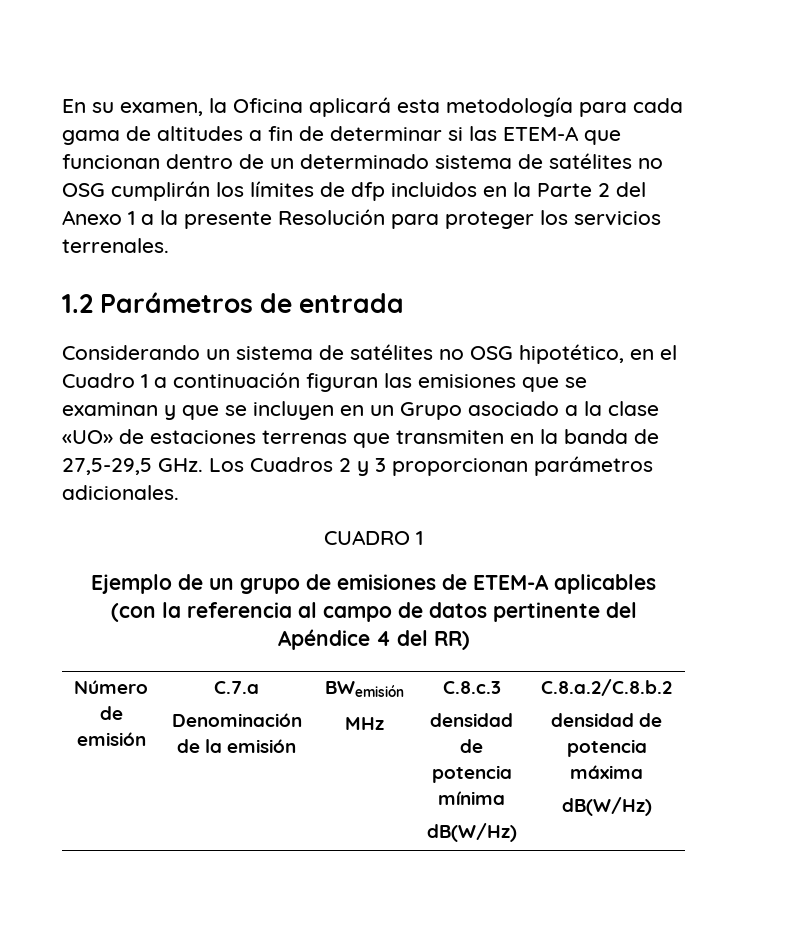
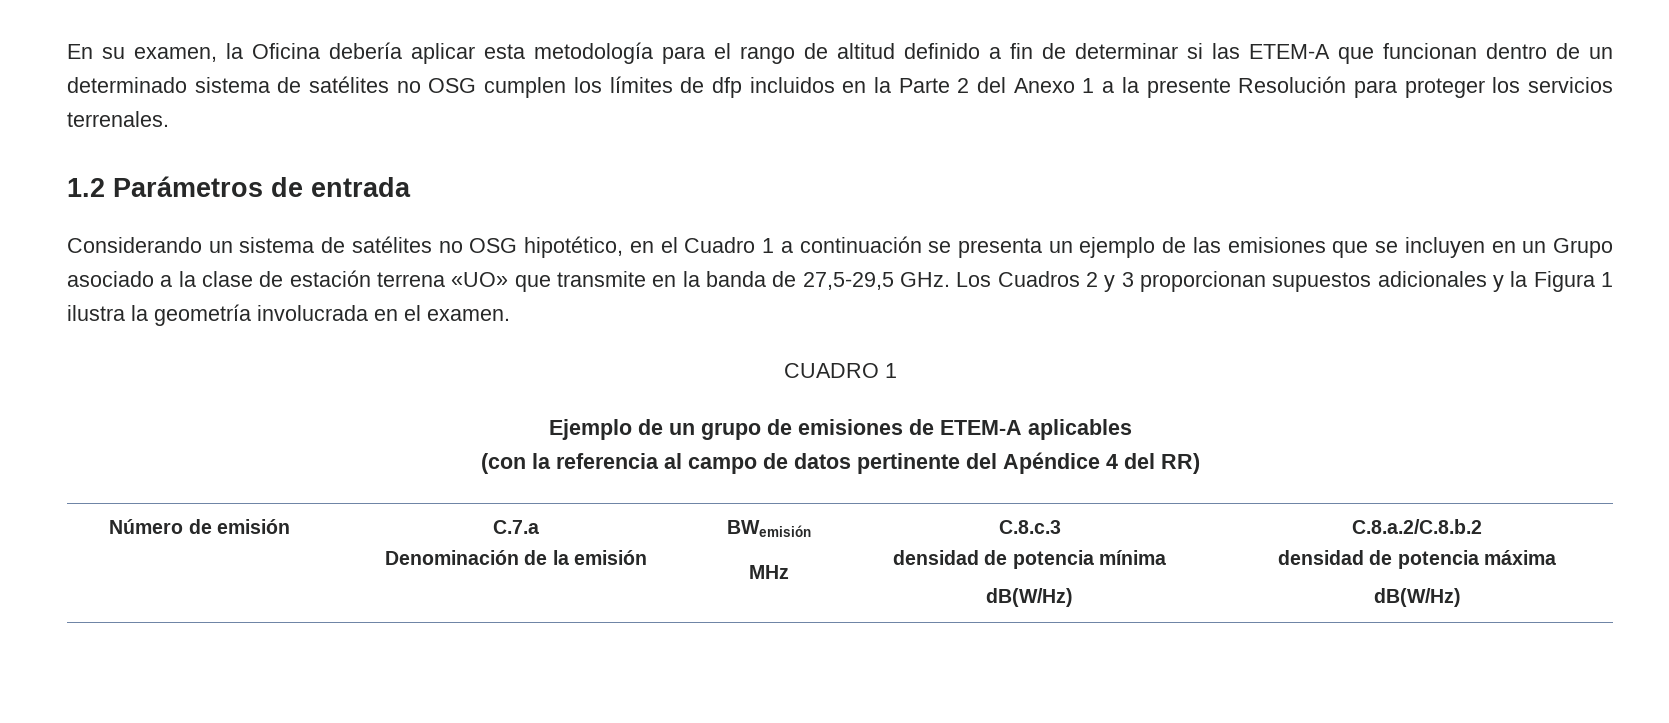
[309,97,391,117] aplicará -> [329,42,475,64] debería aplicar
[633,98,683,113] [62,126,243,145] cada gama de altitudes -> [714,43,980,64] el rango de altitud definido
[111,181,210,201] cumplirán -> [484,77,567,98] cumplen
[306,373,587,392] [62,402,176,420] figuran las emisiones que se examinan y -> [928,237,1326,258] se presenta un ejemplo de las emisiones
[62,429,504,448] «UO» de estaciones terrenas que transmiten -> [259,270,646,292] de estación terrena «UO» que transmite
[534,456,653,476] [62,485,179,500] parámetros adicionales. -> [1272,271,1613,292] [67,304,510,326] supuestos adicionales y la Figura 1 ilustra la geometría involucrada en el examen.

